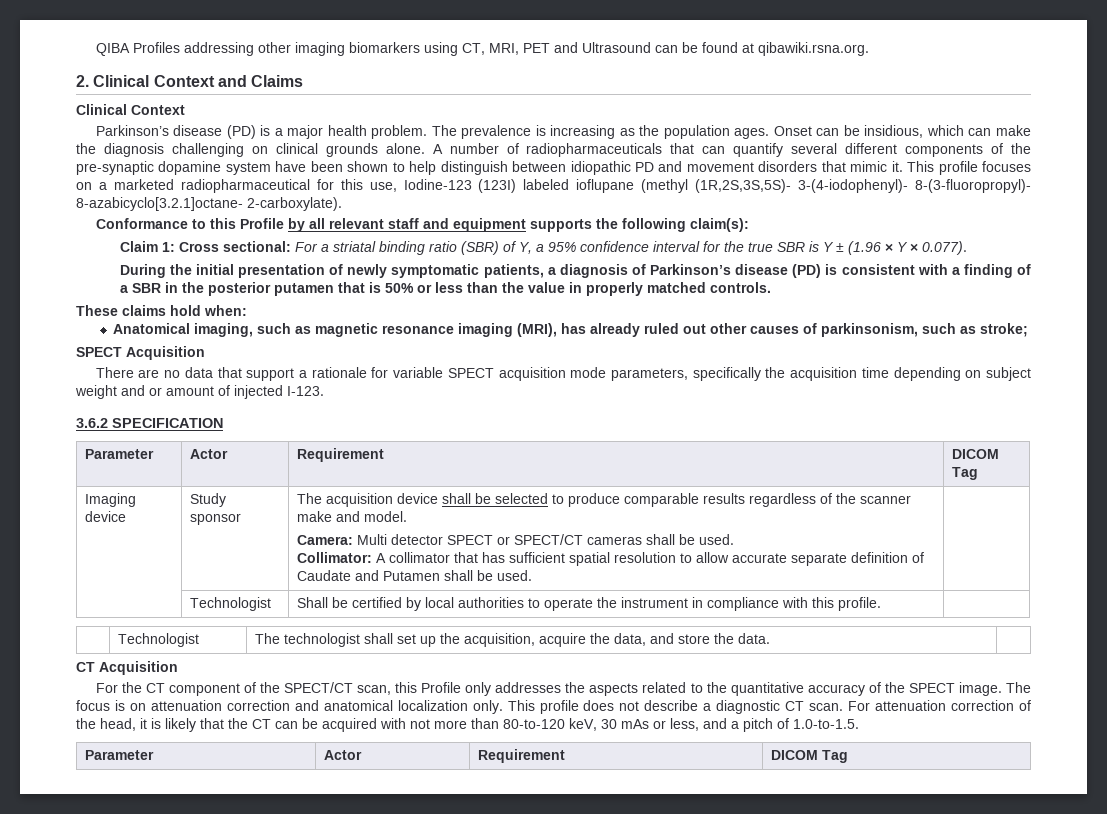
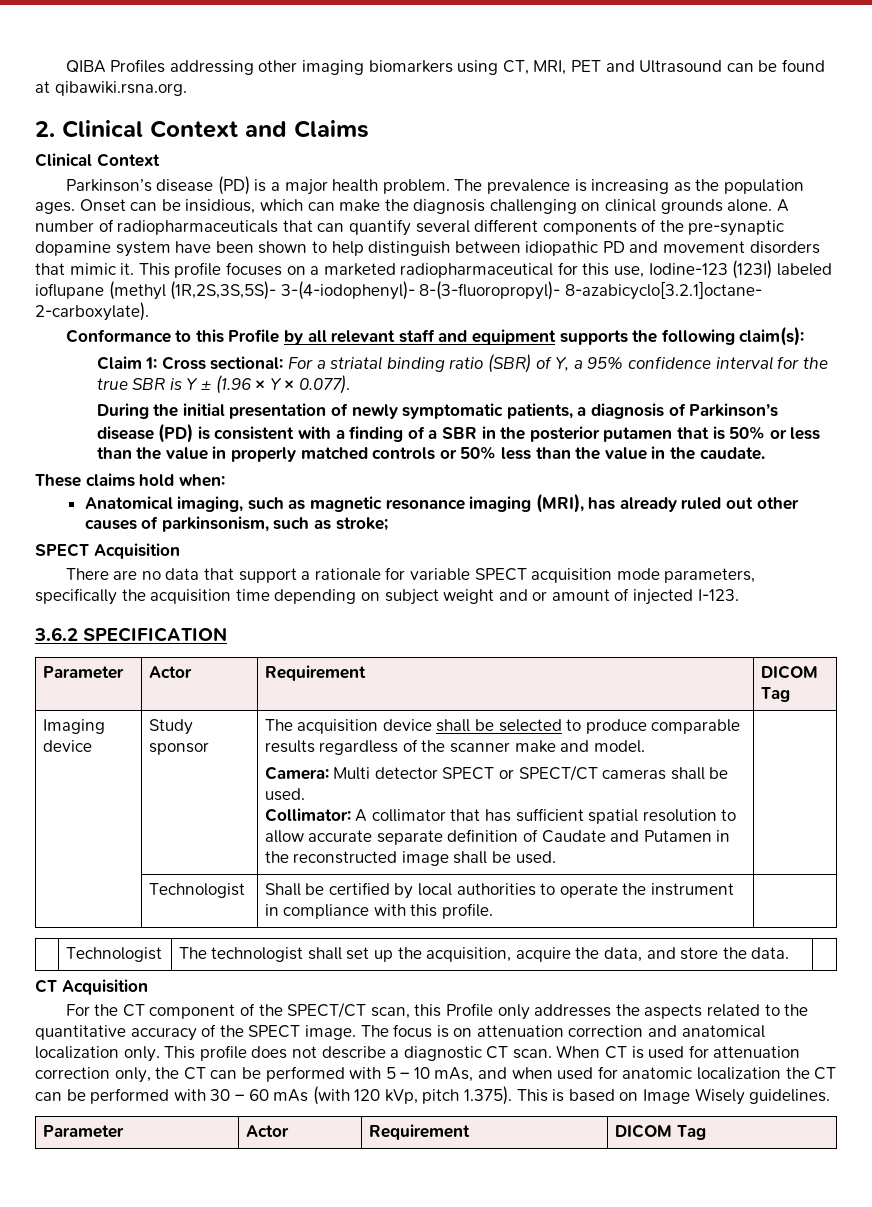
[709,282,771,293] controls. -> [372,446,765,460] controls or 50% less than the value in the caudate.
(440, 576) none -> [716,830,731,842] [264,851,449,866] in the reconstructed image
[848,700,1032,711] [76,718,859,732] For attenuation correction of the head, it is likely that the CT can be acquired with not more than 80-to-120 keV, 30 mAs or less, and a pitch of 1.0-to-1.5. -> [556,1045,801,1059] [35,1066,837,1083] [35,1086,831,1105] When CT is used for attenuation correction only, the CT can be performed with 5 – 10 mAs, and when used for anatomic localization the CT can be performed with 30 – 60 mAs (with 120 kVp, pitch 1.375). This is based on Image Wisely guidelines.

